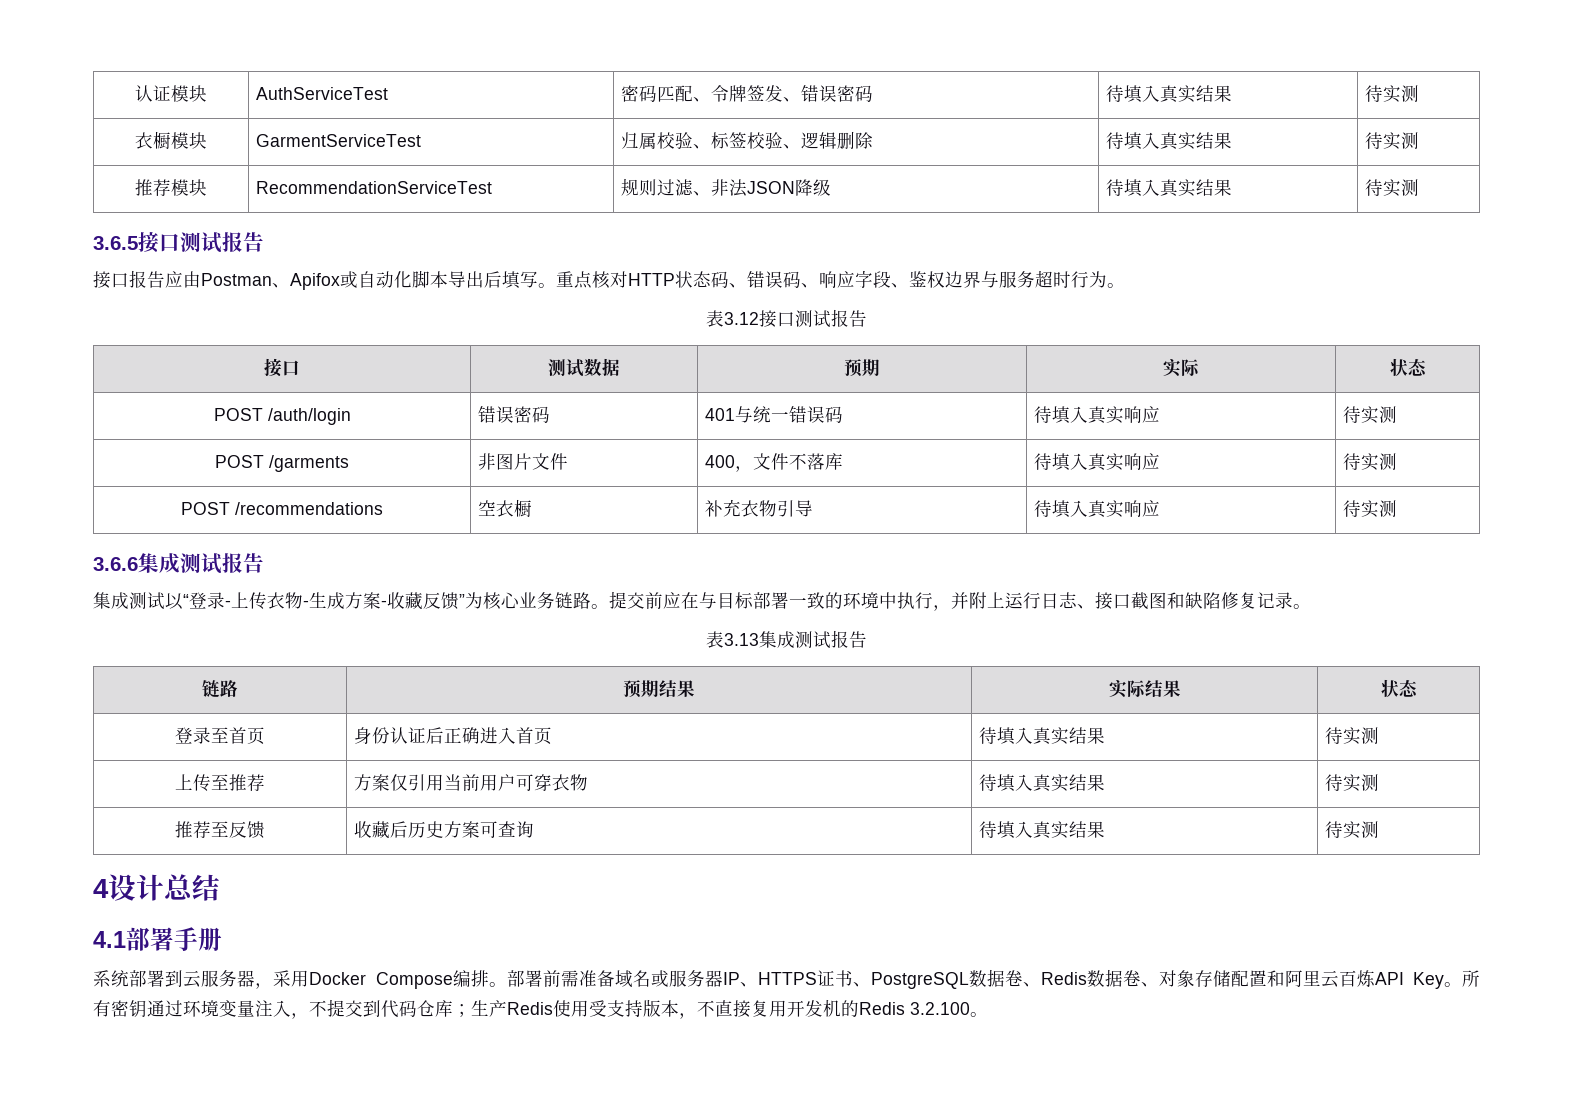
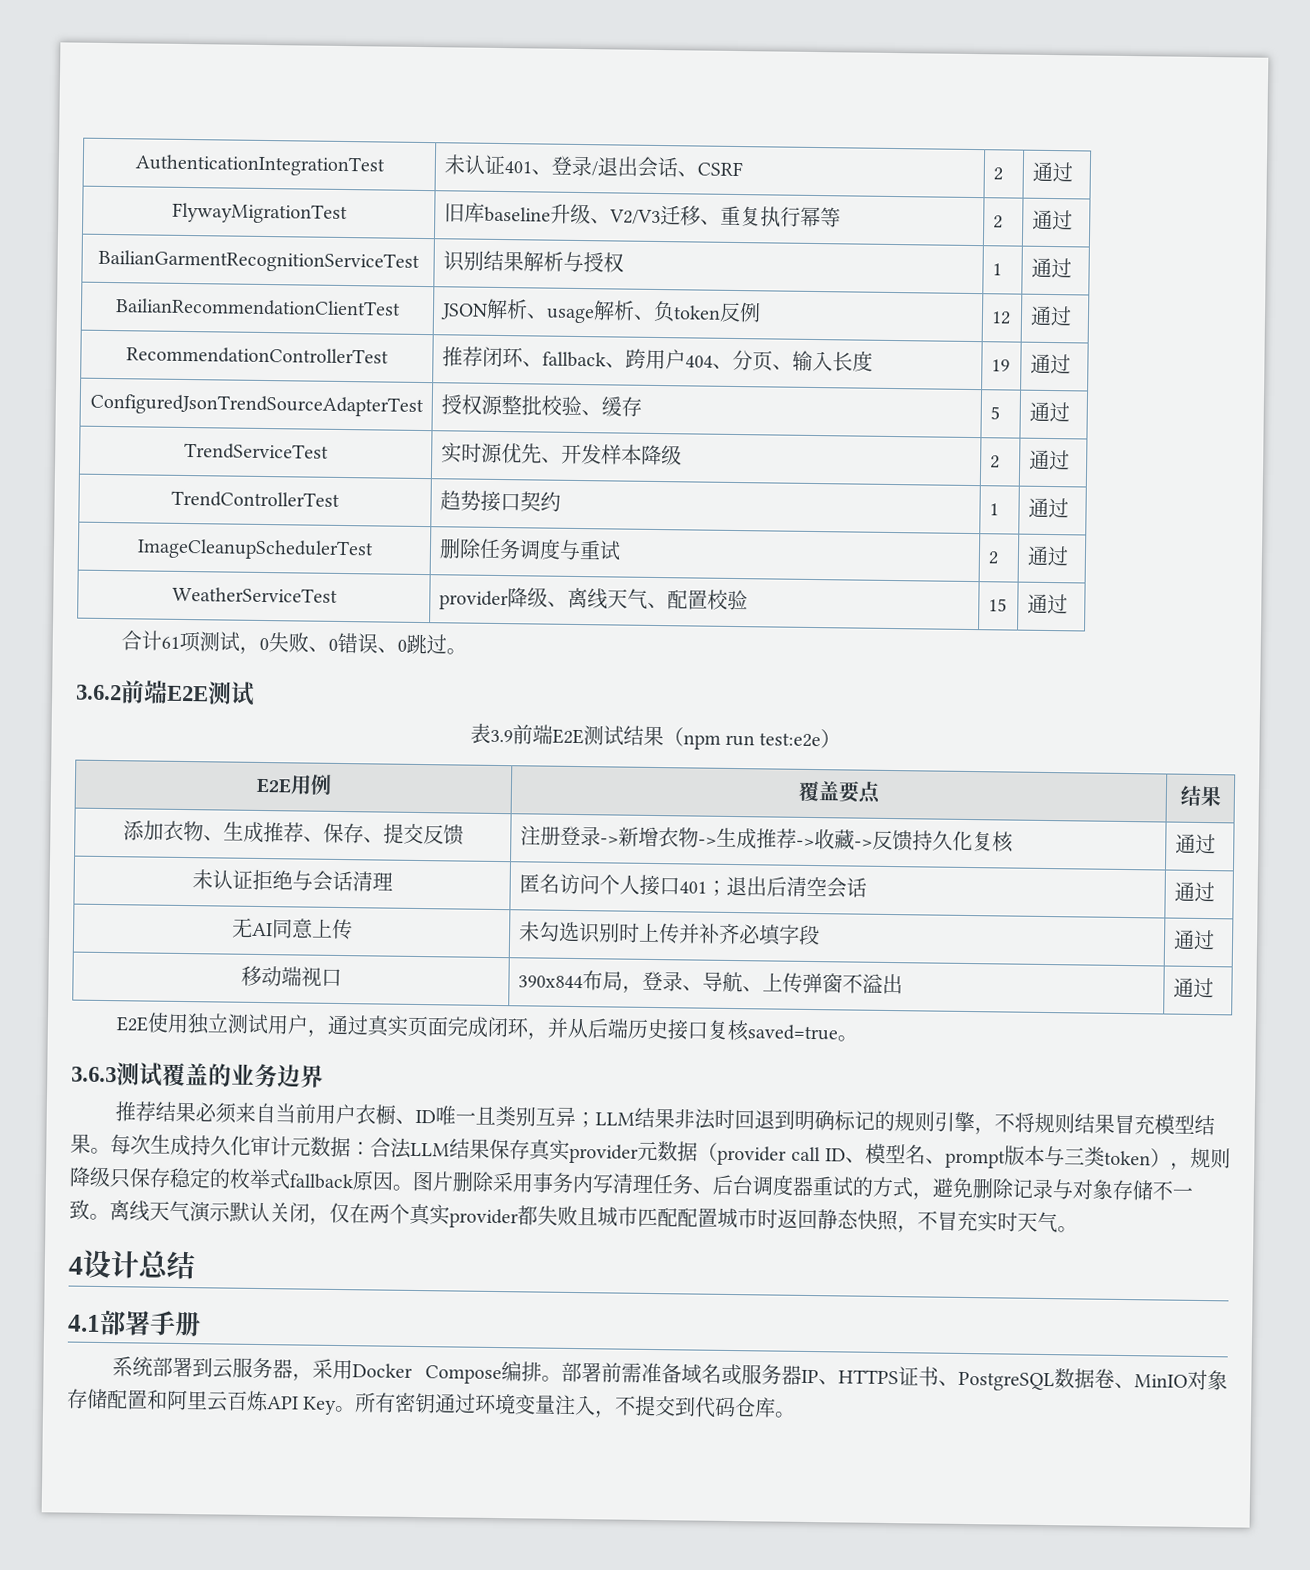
[135,85,207,102] [256,87,389,100] [621,85,874,102] [1106,85,1233,103] [1365,85,1420,103] [135,131,207,149] [256,134,422,147] [621,131,874,149] [1106,132,1233,150] [1365,132,1420,150] [135,179,207,197] [256,181,493,194] [621,178,832,197] [1106,179,1233,197] [1365,179,1420,197] [93,232,264,253] [93,270,1125,290] [706,309,867,328] [264,358,300,377] [548,358,620,377] [844,359,880,377] [1163,359,1200,377] [1389,358,1427,376] [213,408,351,425] [478,406,551,423] [705,406,844,423] [1034,406,1161,424] [1343,406,1398,424] [215,455,349,472] [478,453,569,470] [705,453,844,472] [1034,453,1161,471] [1343,453,1398,471] [181,502,383,515] [478,499,533,517] [705,499,814,517] [1034,500,1161,518] [1343,500,1398,518] [93,553,264,574] [93,591,1311,611] [706,630,867,649] [202,680,238,697] [623,680,695,698] [1108,680,1181,698] [1380,679,1418,697] [175,727,265,745] [354,727,553,745] [979,727,1106,745] [1325,727,1380,745] [175,774,265,792] [354,774,589,791] [979,774,1106,792] [1325,774,1380,792] [175,821,265,839] [354,821,535,839] [979,821,1106,839] [1325,821,1380,839] 认证模块 | AuthServiceTest | 密码匹配、令牌签发、错误密码 | 待填入真实结果 | 待实测 // 衣橱模块 | GarmentServiceTest | 归属校验、标签校验、逻辑删除 | 待填入真实结果 | 待实测 // 推荐模块 | RecommendationServiceTest | 规则过滤、非法JSON降级 | 待填入真实结果 | 待实测 // 3.6.5接口测试报告 // 接口报告应由Postman、Apifox或自动化脚本导出后填写。重点核对HTTP状态码、错误码、响应字段、鉴权边界与服务超时行为。 // 表3.12接口测试报告 // 接口 | 测试数据 | 预期 | 实际 | 状态 // POST /auth/login | 错误密码 | 401与统一错误码 | 待填入真实响应 | 待实测 // POST /garments | 非图片文件 | 400，文件不落库 | 待填入真实响应 | 待实测 // POST /recommendations | 空衣橱 | 补充衣物引导 | 待填入真实响应 | 待实测 // 3.6.6集成测试报告 // 集成测试以“登录-上传衣物-生成方案-收藏反馈”为核心业务链路。提交前应在与目标部署一致的环境中执行，并附上运行日志、接口截图和缺陷修复记录。 // 表3.13集成测试报告 // 链路 | 预期结果 | 实际结果 | 状态 // 登录至首页 | 身份认证后正确进入首页 | 待填入真实结果 | 待实测 // 上传至推荐 | 方案仅引用当前用户可穿衣物 | 待填入真实结果 | 待实测 // 推荐至反馈 | 收藏后历史方案可查询 | 待填入真实结果 | 待实测 -> [134,154,385,177] [443,154,743,178] [992,167,1003,181] [1031,161,1073,183] [171,202,348,225] [443,202,841,228] [992,215,1003,229] [1031,209,1073,231] [97,249,420,273] [442,250,624,273] [991,263,1002,276] [1030,257,1072,279] [114,298,401,317] [439,298,761,324] [990,311,1011,325] [1029,305,1072,327] [125,346,389,365] [441,346,873,372] [990,359,1010,372] [1029,353,1071,375] [89,393,424,418] [440,394,642,417] [989,406,1000,420] [1028,401,1070,423] [184,442,329,460] [440,442,682,466] [989,455,1000,469] [1028,449,1070,471] [171,490,340,508] [439,490,561,513] [988,503,999,516] [1027,497,1069,519] [136,538,374,561] [438,538,621,561] [987,551,999,565] [1026,545,1069,567] [171,586,338,603] [438,587,748,611] [987,598,1007,612] [1026,593,1068,615] [121,630,468,655] [76,680,255,706] [469,723,842,750] [255,773,332,795] [798,780,882,804] [1179,785,1222,807] [122,820,464,846] [519,825,1014,853] [1174,833,1216,855] [191,869,393,892] [518,873,867,899] [1173,881,1215,903] [231,917,353,940] [517,921,820,946] [1172,929,1215,951] [240,965,342,988] [517,970,903,995] [1172,977,1214,999] [116,1012,859,1042] [71,1062,324,1088] [115,1101,1216,1136] [70,1133,1231,1171] [69,1166,1193,1201] [69,1199,1078,1234] AuthenticationIntegrationTest | 未认证401、登录/退出会话、CSRF | 2 | 通过 // FlywayMigrationTest | 旧库baseline升级、V2/V3迁移、重复执行幂等 | 2 | 通过 // BailianGarmentRecognitionServiceTest | 识别结果解析与授权 | 1 | 通过 // BailianRecommendationClientTest | JSON解析、usage解析、负token反例 | 12 | 通过 // RecommendationControllerTest | 推荐闭环、fallback、跨用户404、分页、输入长度 | 19 | 通过 // ConfiguredJsonTrendSourceAdapterTest | 授权源整批校验、缓存 | 5 | 通过 // TrendServiceTest | 实时源优先、开发样本降级 | 2 | 通过 // TrendControllerTest | 趋势接口契约 | 1 | 通过 // ImageCleanupSchedulerTest | 删除任务调度与重试 | 2 | 通过 // WeatherServiceTest | provider降级、离线天气、配置校验 | 15 | 通过 // 合计61项测试，0失败、0错误、0跳过。 // 3.6.2前端E2E测试 // 表3.9前端E2E测试结果（npm run test:e2e） // E2E用例 | 覆盖要点 | 结果 // 添加衣物、生成推荐、保存、提交反馈 | 注册登录->新增衣物->生成推荐->收藏->反馈持久化复核 | 通过 // 未认证拒绝与会话清理 | 匿名访问个人接口401；退出后清空会话 | 通过 // 无AI同意上传 | 未勾选识别时上传并补齐必填字段 | 通过 // 移动端视口 | 390x844布局，登录、导航、上传弹窗不溢出 | 通过 // E2E使用独立测试用户，通过真实页面完成闭环，并从后端历史接口复核saved=true。 // 3.6.3测试覆盖的业务边界 // 推荐结果必须来自当前用户衣橱、ID唯一且类别互异；LLM结果非法时回退到明确标记的规则引擎，不将规则结果冒充模型结果。每次生成持久化审计元数据：合法LLM结果保存真实provider元数据（provider call ID、模型名、prompt版本与三类token），规则降级只保存稳定的枚举式fallback原因。图片删除采用事务内写清理任务、后台调度器重试的方式，避免删除记录与对象存储不一致。离线天气演示默认关闭，仅在两个真实provider都失败且城市匹配配置城市时返回静态快照，不冒充实时天气。
[1040,969,1159,987] Redis数据卷、 -> [1134,1374,1188,1388] MinIO
[453,999,970,1019] ；生产Redis使用受支持版本，不直接复用开发机的Redis 3.2.100 -> (777, 1407) none

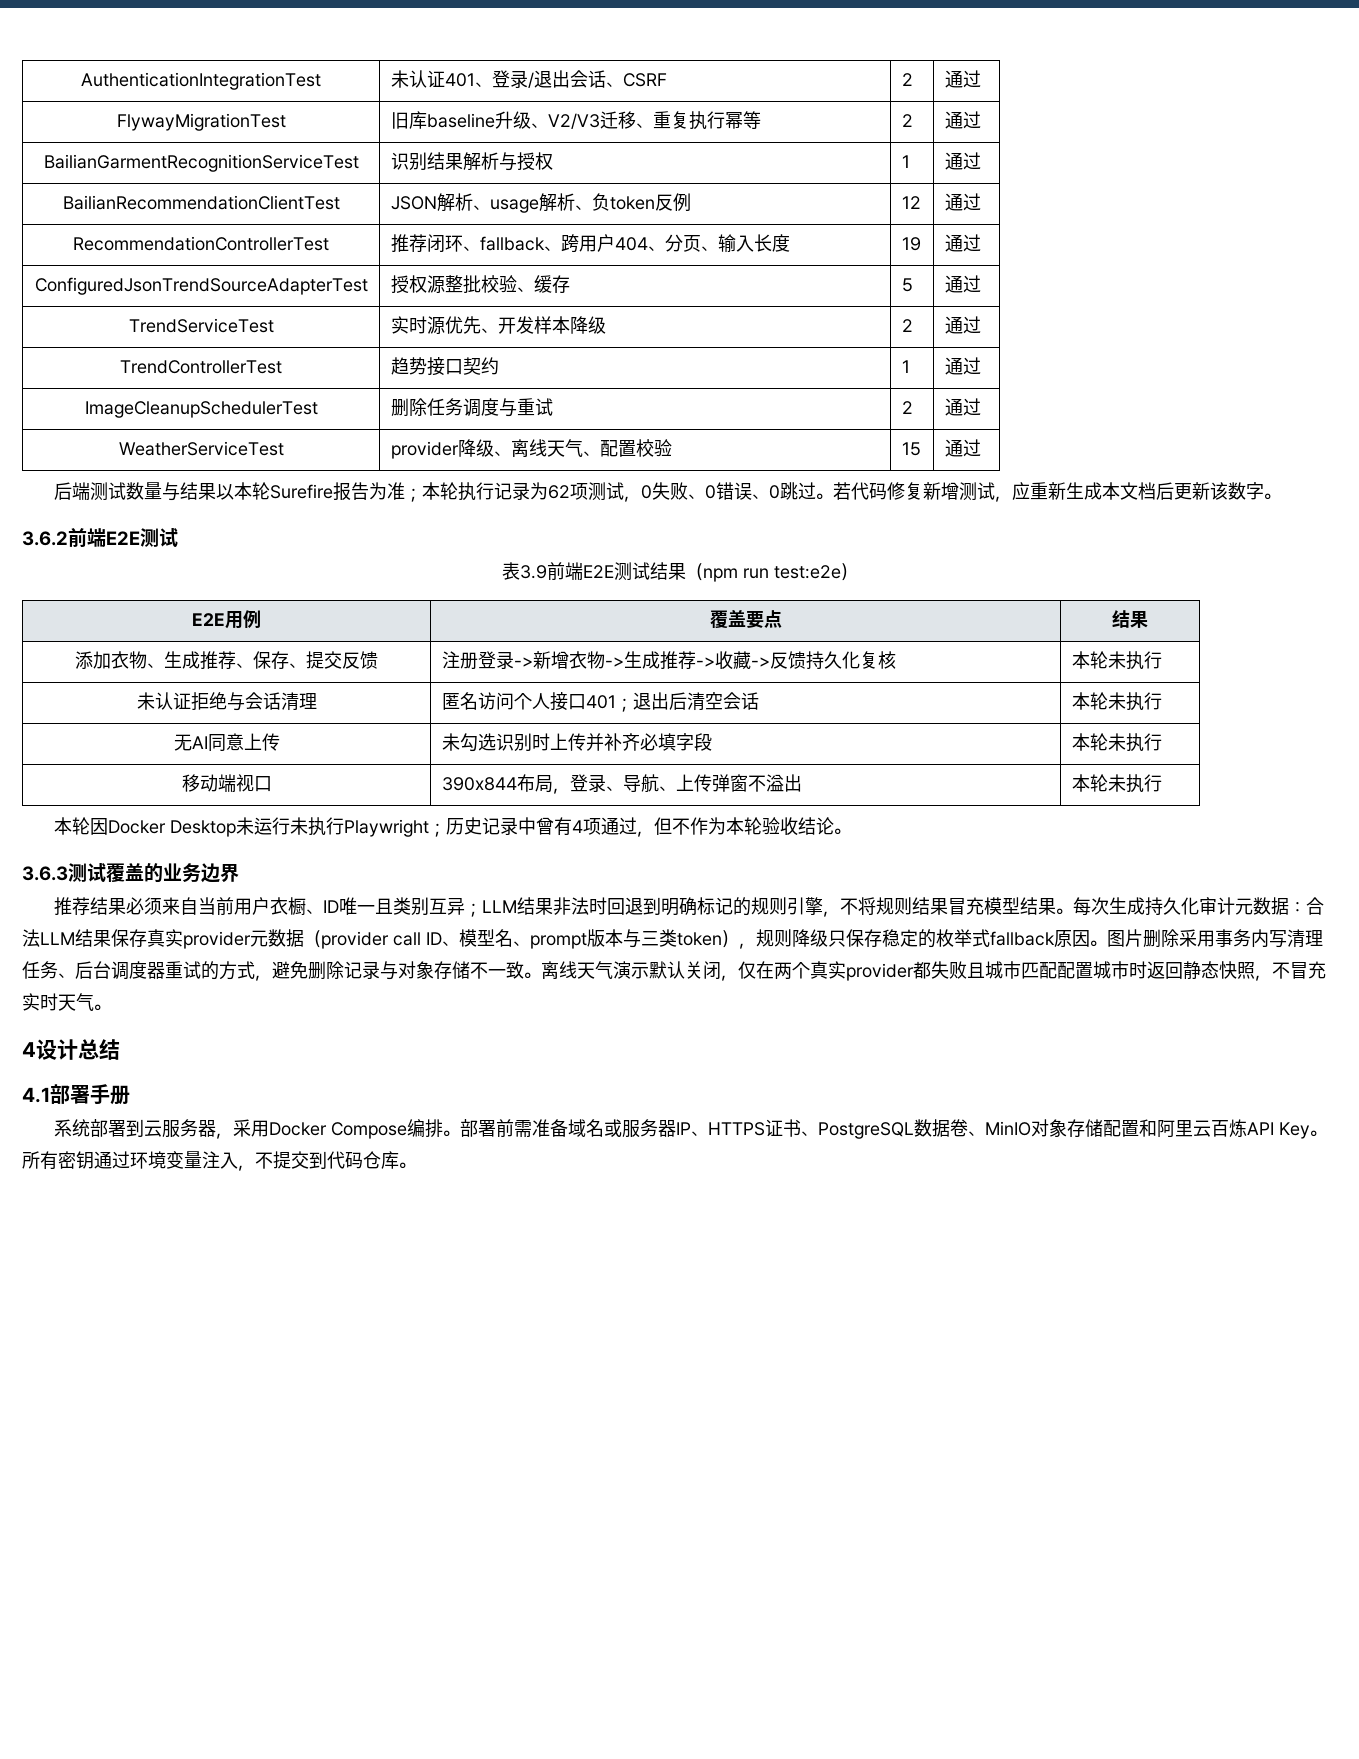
[121,630,181,651] 合计61 -> [53,482,570,502] 后端测试数量与结果以本轮Surefire报告为准；本轮执行记录为62
(468, 651) none -> [832,482,1281,502] 若代码修复新增测试，应重新生成本文档后更新该数字。
[1174,833,1216,855] 通过 -> [1071,651,1162,670] 本轮未执行
[1173,881,1215,903] 通过 -> [1071,692,1162,711] 本轮未执行
[1172,929,1215,951] 通过 -> [1071,733,1162,752] 本轮未执行
[1172,977,1214,999] [116,1012,839,1042] 通过 // E2E使用独立测试用户，通过真实页面完成闭环，并从后端历史接口复核saved=true -> [1071,774,1162,793] [53,817,834,837] 本轮未执行 // 本轮因Docker Desktop未运行未执行Playwright；历史记录中曾有4项通过，但不作为本轮验收结论

